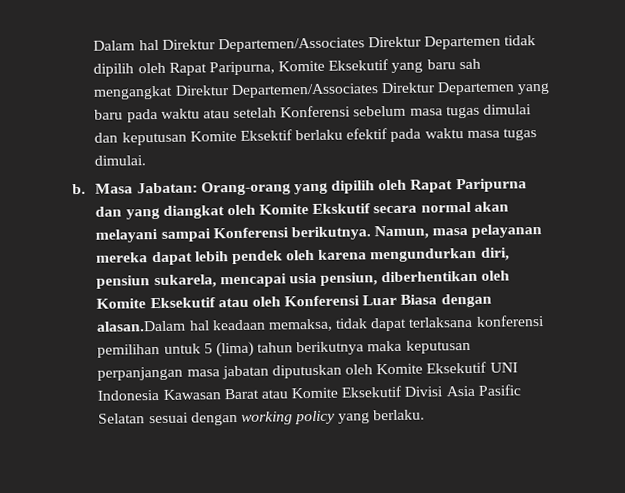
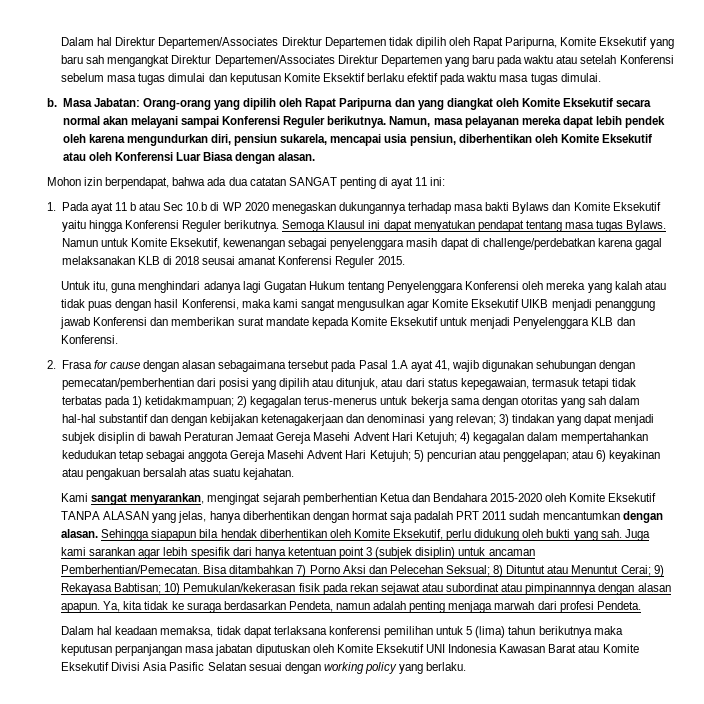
[312,203,372,214] Ekskutif -> [563,98,614,107] Eksekutif
(289, 233) none -> [283,116,326,128] Reguler
[96,320,187,332] alasan.Dalam -> [278,152,316,161] [47,177,446,189] [47,202,661,214] [61,220,667,232] [61,238,663,250] [61,256,405,268] [61,281,666,293] [61,299,655,311] [60,317,635,329] [61,335,119,344] [47,360,636,372] [61,378,637,390] [61,396,641,408] [61,414,655,426] [61,432,649,444] [61,450,661,462] [61,468,295,480] [61,493,657,505] [61,511,663,523] [61,529,650,541] [61,547,535,559] [61,565,664,577] [61,583,671,595] [61,601,641,613] [61,626,95,635] alasan. // Mohon izin berpendapat, bahwa ada dua catatan SANGAT penting di ayat 11 ini: // 1. Pada ayat 11 b atau Sec 10.b di WP 2020 menegaskan dukungannya terhadap masa bakti Bylaws dan Komite Eksekutif yaitu hingga Konferensi Reguler berikutnya. Semoga Klausul ini dapat menyatukan pendapat tentang masa tugas Bylaws. Namun untuk Komite Eksekutif, kewenangan sebagai penyelenggara masih dapat di challenge/perdebatkan karena gagal melaksanakan KLB di 2018 seusai amanat Konferensi Reguler 2015. // Untuk itu, guna menghindari adanya lagi Gugatan Hukum tentang Penyelenggara Konferensi oleh mereka yang kalah atau tidak puas dengan hasil Konferensi, maka kami sangat mengusulkan agar Komite Eksekutif UIKB menjadi penanggung jawab Konferensi dan memberikan surat mandate kepada Komite Eksekutif untuk menjadi Penyelenggara KLB dan Konferensi. // 2. Frasa for cause dengan alasan sebagaimana tersebut pada Pasal 1.A ayat 41, wajib digunakan sehubungan dengan pemecatan/pemberhentian dari posisi yang dipilih atau ditunjuk, atau dari status kepegawaian, termasuk tetapi tidak terbatas pada 1) ketidakmampuan; 2) kegagalan terus-menerus untuk bekerja sama dengan otoritas yang sah dalam hal-hal substantif dan dengan kebijakan ketenagakerjaan dan denominasi yang relevan; 3) tindakan yang dapat menjadi subjek disiplin di bawah Peraturan Jemaat Gereja Masehi Advent Hari Ketujuh; 4) kegagalan dalam mempertahankan kedudukan tetap sebagai anggota Gereja Masehi Advent Hari Ketujuh; 5) pencurian atau penggelapan; atau 6) keyakinan atau pengakuan bersalah atas suatu kejahatan. // Kami sangat menyarankan, mengingat sejarah pemberhentian Ketua dan Bendahara 2015-2020 oleh Komite Eksekutif TANPA ALASAN yang jelas, hanya diberhentikan dengan hormat saja padalah PRT 2011 sudah mencantumkan dengan alasan. Sehingga siapapun bila hendak diberhentikan oleh Komite Eksekutif, perlu didukung oleh bukti yang sah. Juga kami sarankan agar lebih spesifik dari hanya ketentuan point 3 (subjek disiplin) untuk ancaman Pemberhentian/Pemecatan. Bisa ditambahkan 7) Porno Aksi dan Pelecehan Seksual; 8) Dituntut atau Menuntut Cerai; 9) Rekayasa Babtisan; 10) Pemukulan/kekerasan fisik pada rekan sejawat atau subordinat atau pimpinannnya dengan alasan apapun. Ya, kita tidak ke suraga berdasarkan Pendeta, namun adalah penting menjaga marwah dari profesi Pendeta. // Dalam

